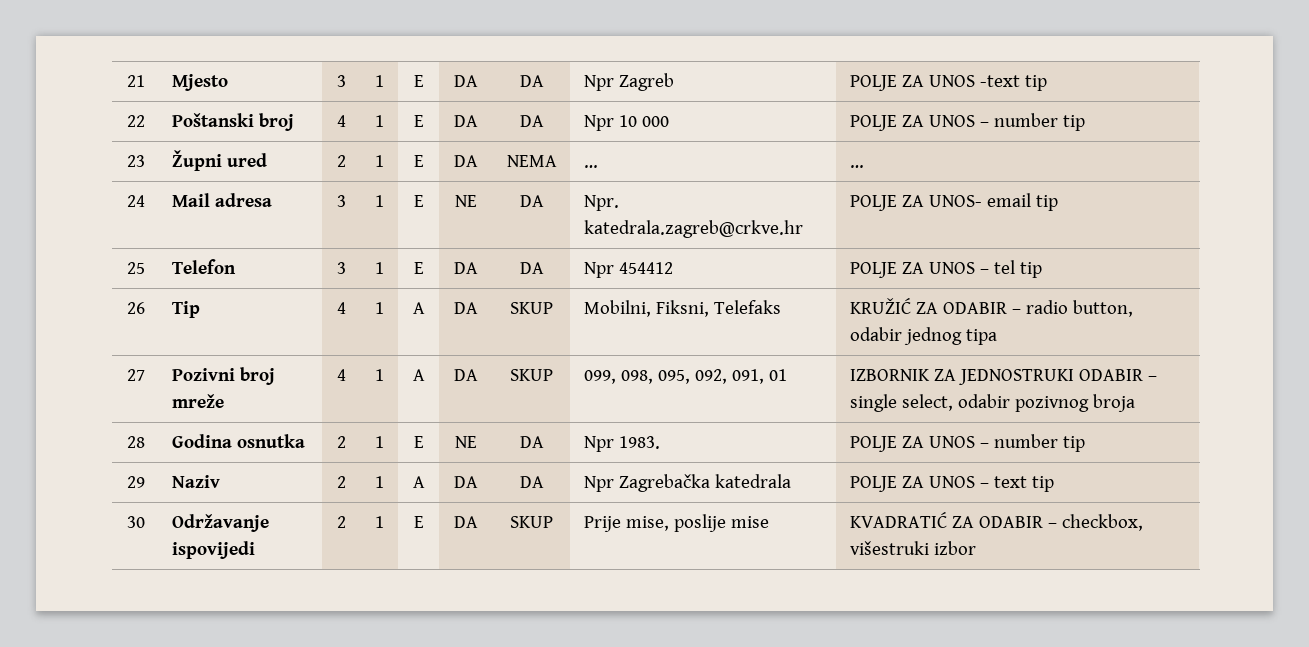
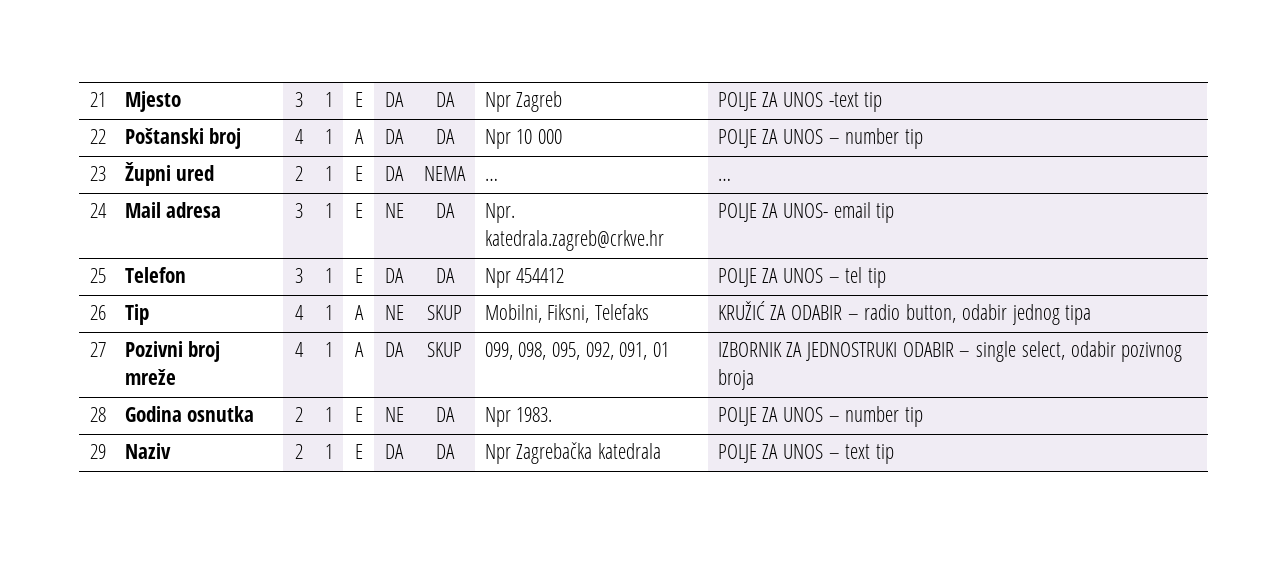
[414,115,424,127] E -> [355,129,364,144] A
[454,302,478,314] DA -> [384,305,404,320] NE
[413,476,425,488] A -> [355,444,363,459] E
[126,516,145,528] [171,514,269,532] [171,541,255,559] [337,516,346,528] [375,516,384,528] [414,516,424,528] [454,516,478,528] [510,516,553,528] [583,514,769,532] [849,512,1143,531] [849,541,976,555] // 30 | Održavanje ispovijedi | 2 | 1 | E | DA | SKUP | Prije mise, poslije mise | KVADRATIĆ ZA ODABIR – checkbox, višestruki izbor -> (895, 454) none

